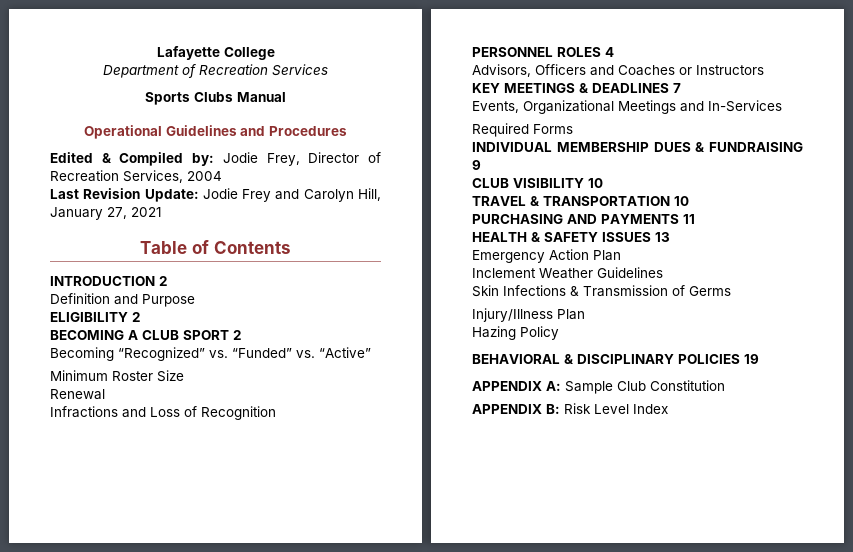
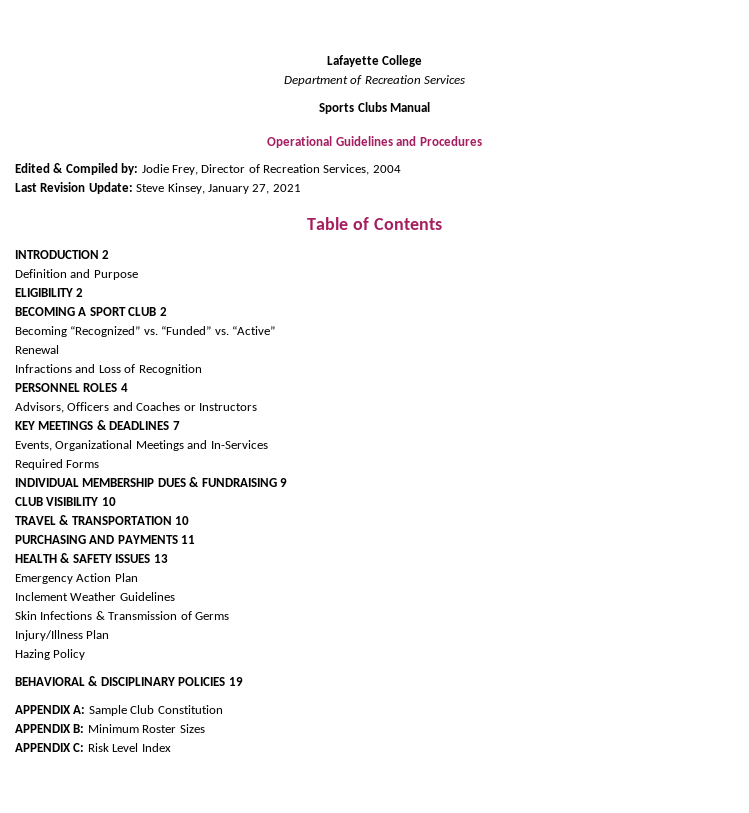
[202,188,381,202] Jodie Frey and Carolyn Hill, -> [136,183,205,194] Steve Kinsey,
[142,330,229,340] CLUB SPORT -> [89,307,157,316] SPORT CLUB
[50,370,184,382] // Minimum Roster Size -> (275, 330) none
(560, 409) none -> [87,724,205,733] [15,743,85,752] Minimum Roster Sizes // APPENDIX C:

